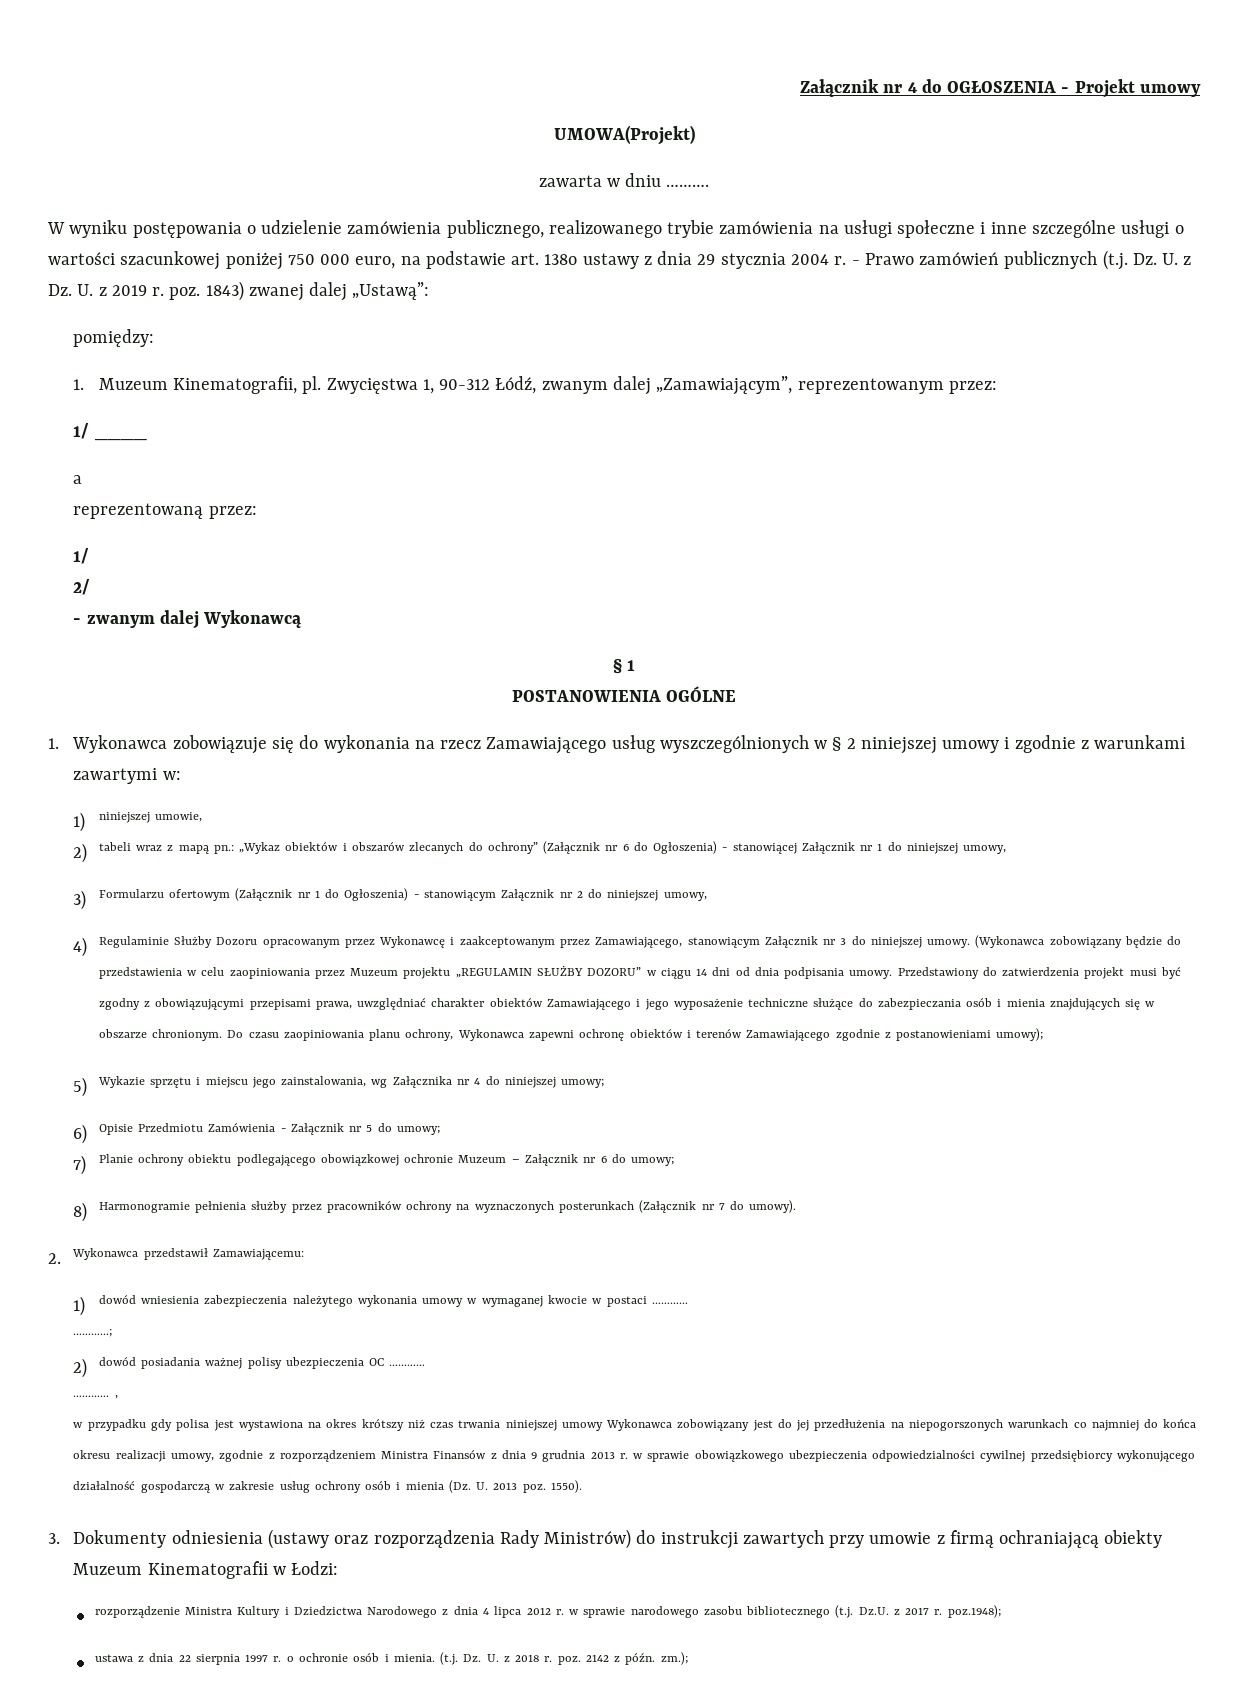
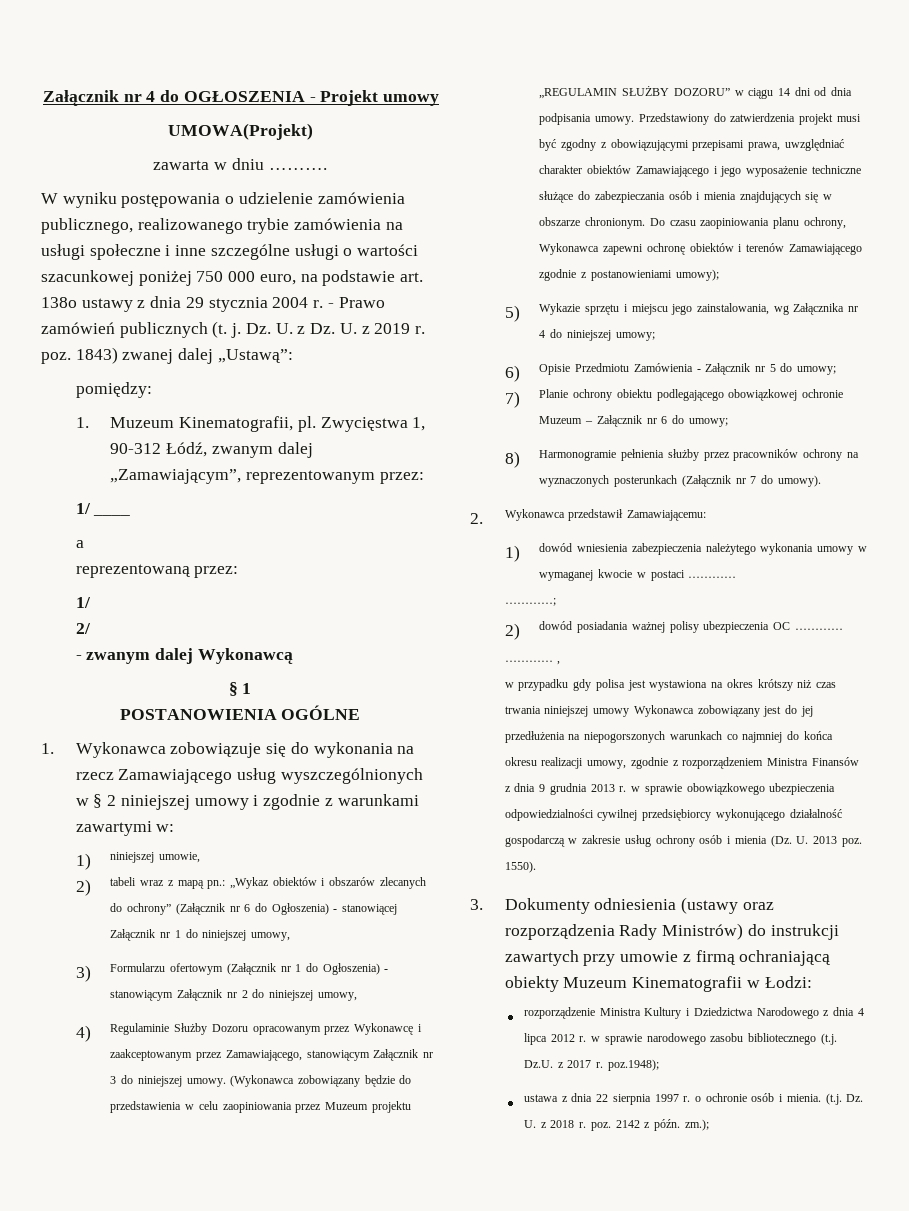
[1102,250,1128,270] (t.j. -> [212,321,242,338] (t. j.

